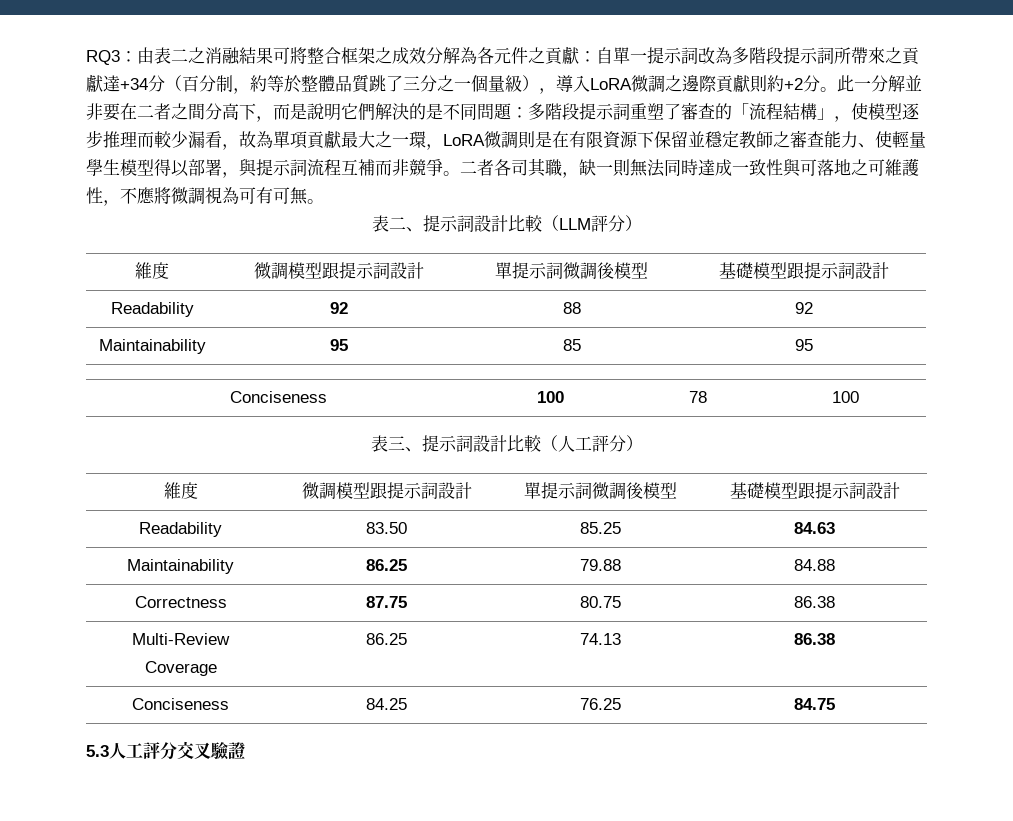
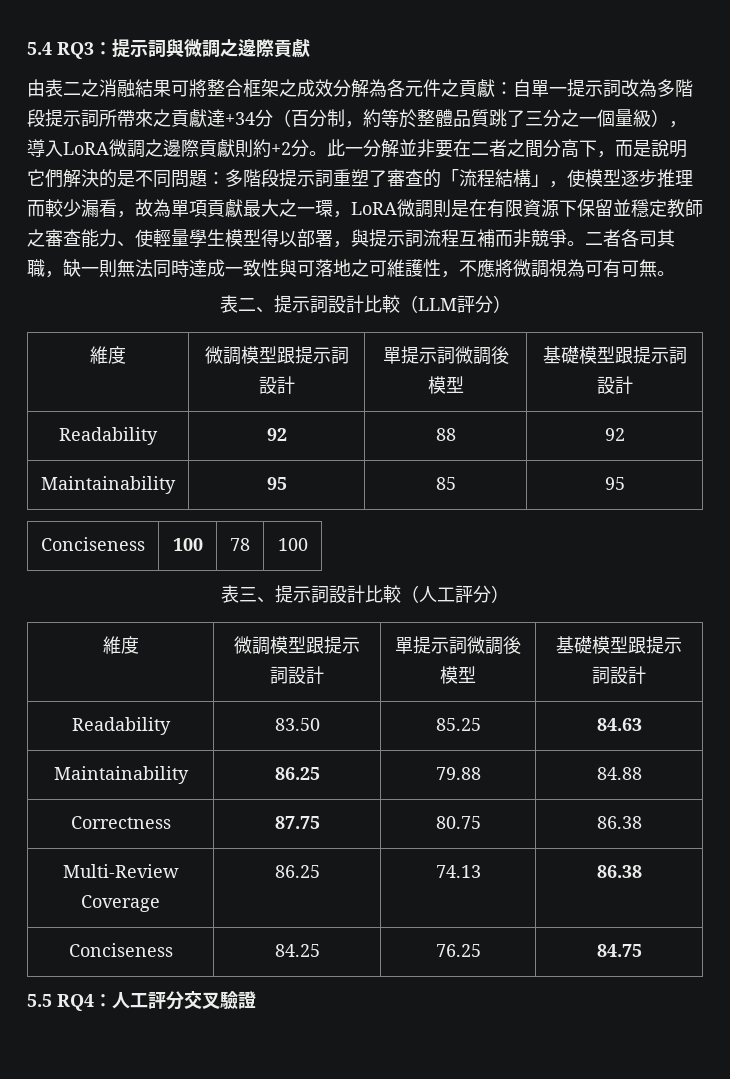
[86,50,137,65] RQ3： -> [27,38,310,59] 5.4 RQ3：提示詞與微調之邊際貢獻 //
[86,745,109,757] 5.3 -> [27,994,112,1011] 5.5 RQ4：

